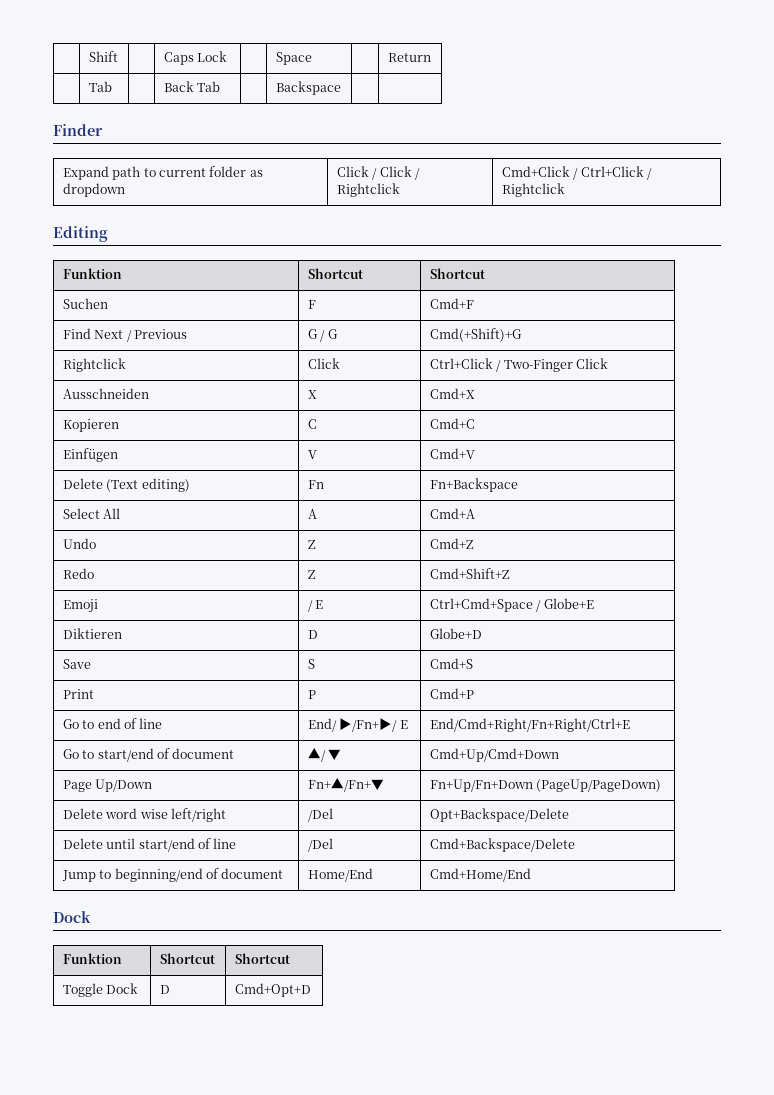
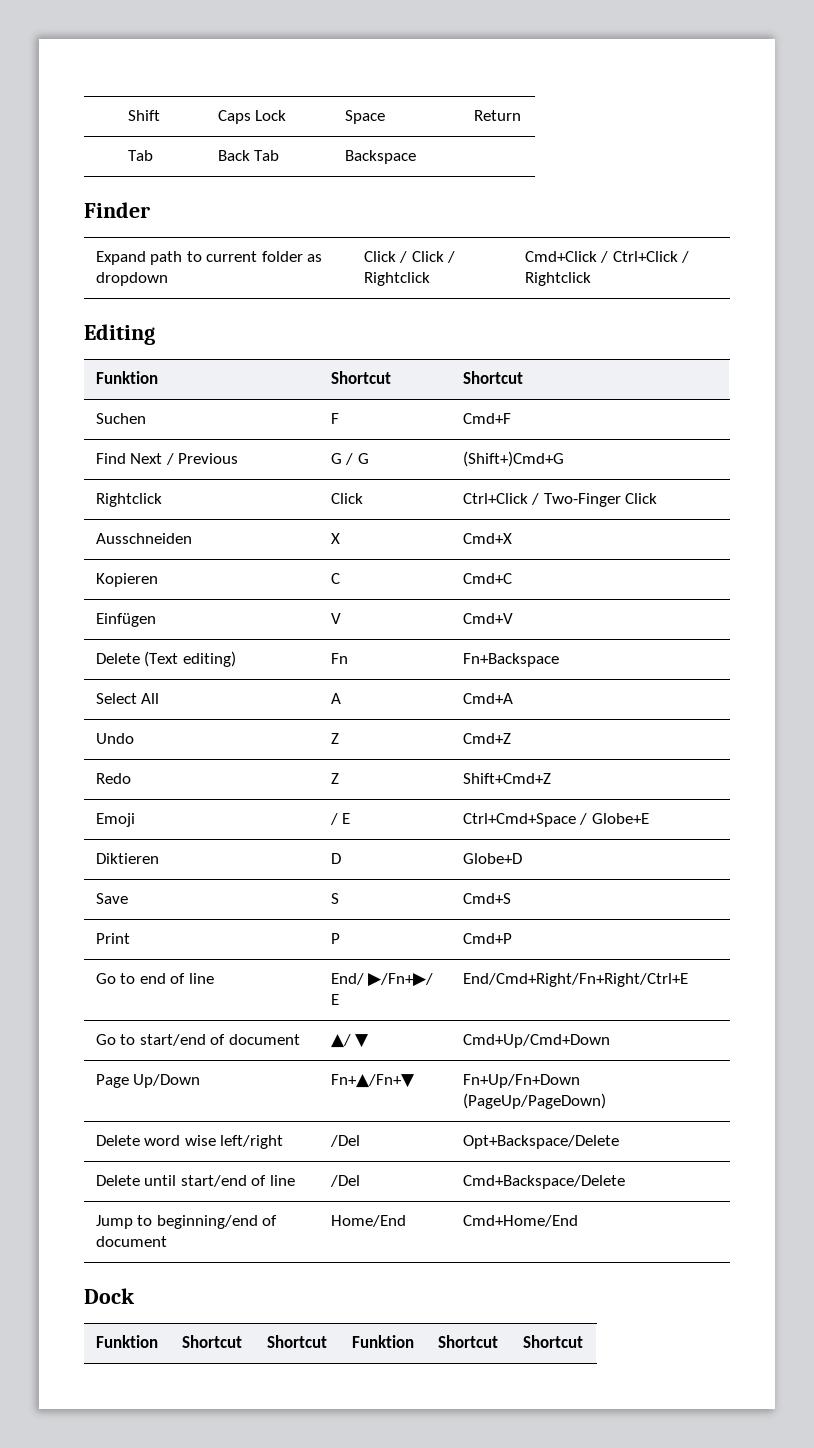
[429,328,522,342] Cmd(+Shift)+G -> [462,451,564,467] (Shift+)Cmd+G
[429,568,510,579] Cmd+Shift+Z -> [462,773,551,784] Shift+Cmd+Z
[62,983,139,997] [159,985,170,994] [234,983,311,997] // Toggle Dock | D | Cmd+Opt+D -> [351,1335,414,1348] [437,1335,498,1348] [522,1335,583,1348] | Funktion | Shortcut | Shortcut

